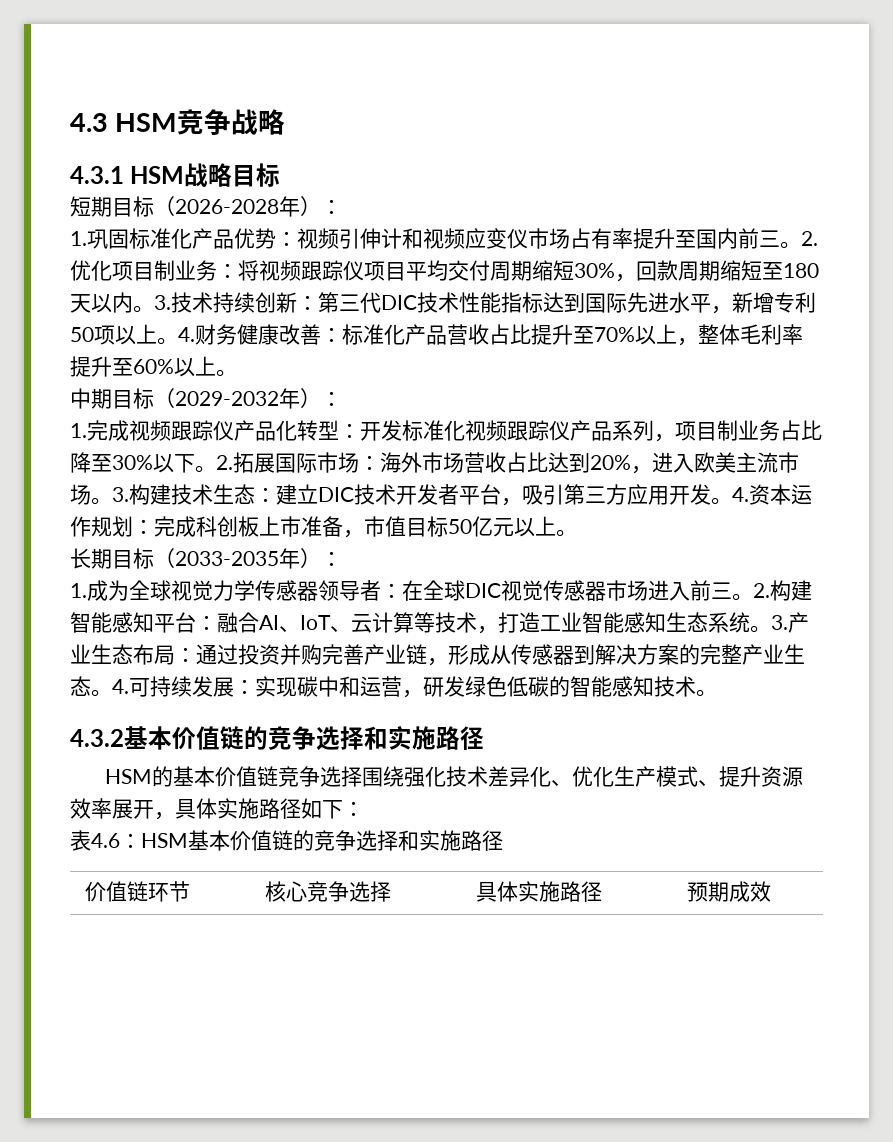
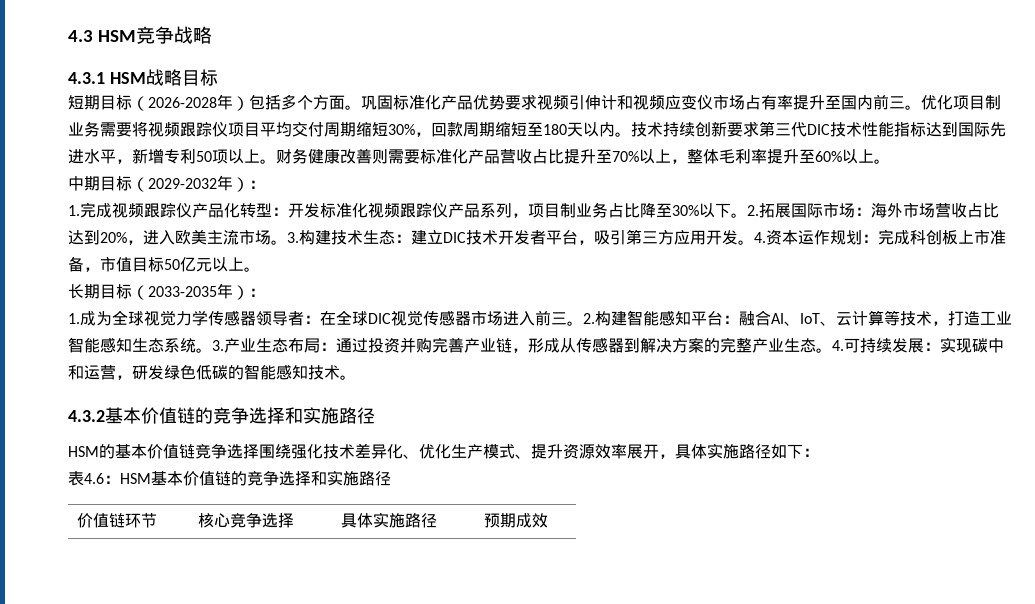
[321,199,342,214] [70,231,87,246] ： // 1. -> [249,94,361,110] 包括多个方面。
[276,231,297,246] ： -> [505,94,537,110] 要求
[801,231,818,246] 2. -> (921, 107) none
[217,263,238,278] ： -> [100,122,132,137] 需要
[154,295,171,310] 3. -> (631, 134) none
[297,295,318,310] ： -> [727,121,759,137] 要求
[178,327,195,342] 4. -> (276, 161) none
[321,327,342,342] ： -> [372,149,420,164] 则需要

